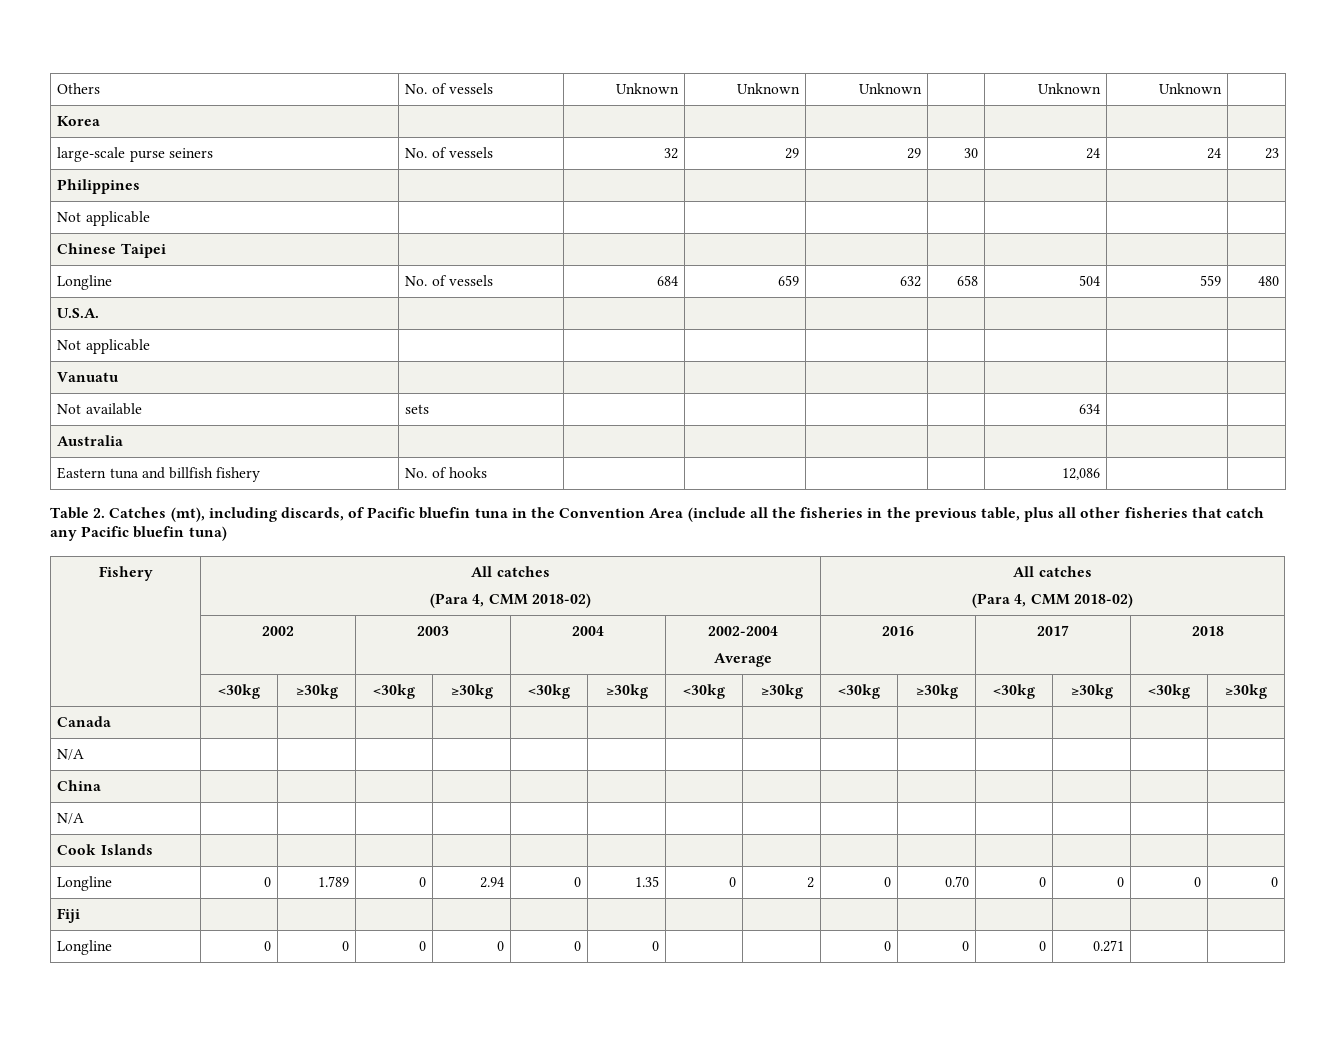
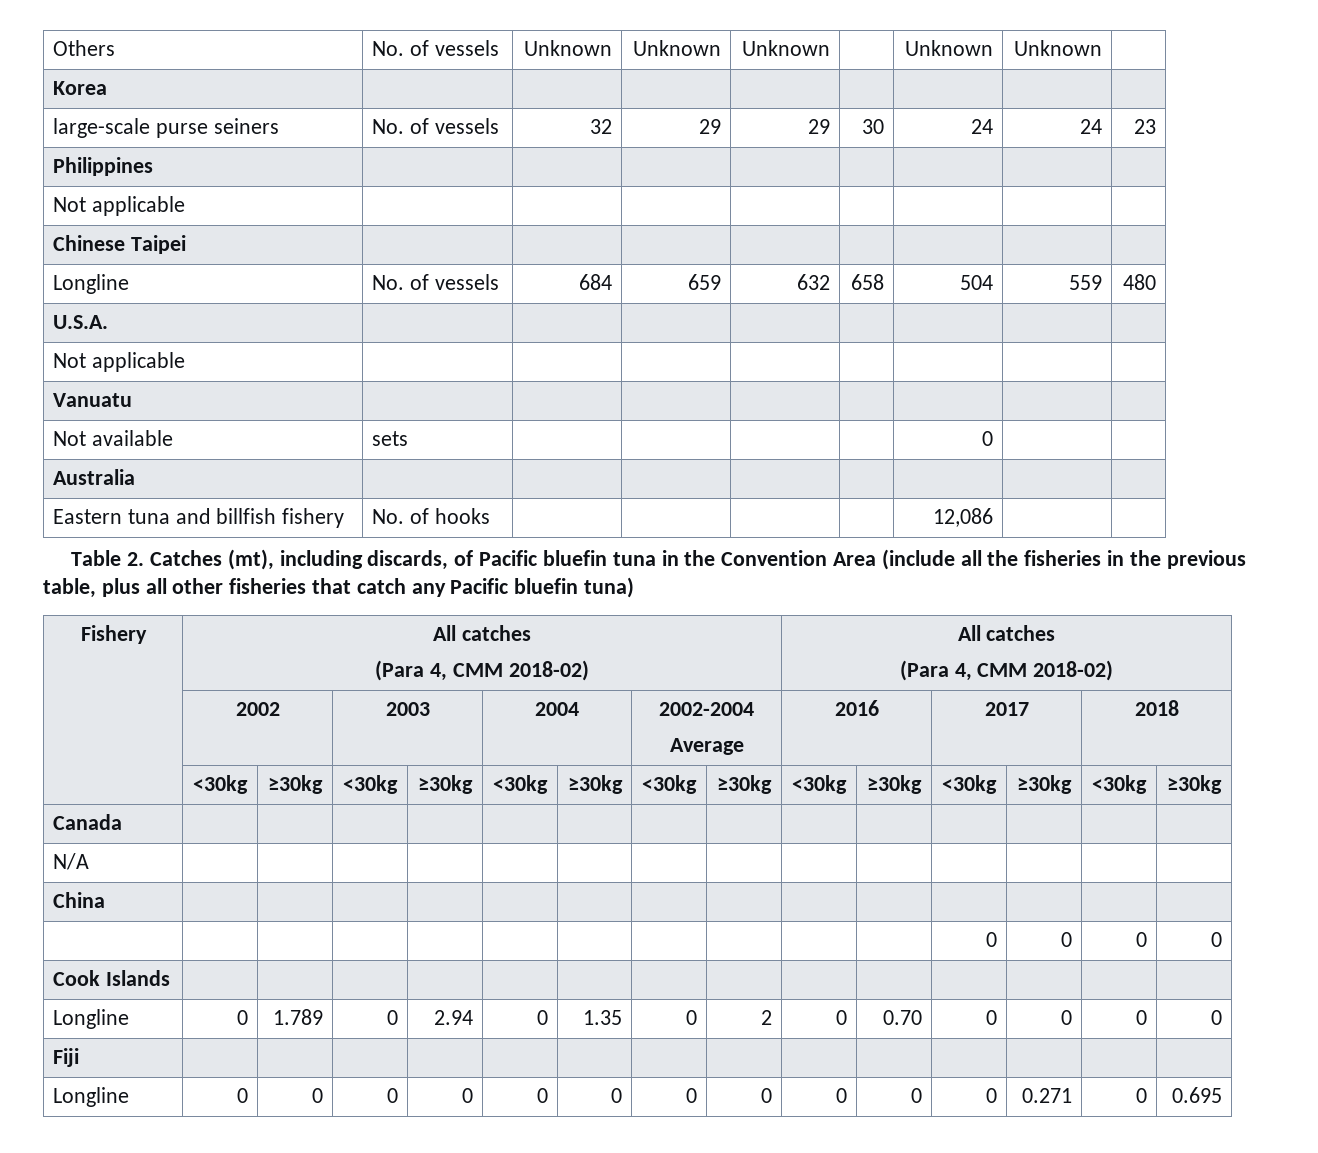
[1078,404,1100,414] 634 -> [982,431,994,446] 0
[57,813,85,824] N/A | | | | | | | | | | | | | | -> [986,932,998,947] [1061,932,1073,947] [1136,932,1148,947] [1211,932,1223,947] | | | | | | | | | | | 0 | 0 | 0 | 0
(659, 946) | -> [686,1088,698,1103] [761,1088,773,1103] 0 | 0
(1124, 946) | -> [1136,1088,1148,1103] [1172,1087,1223,1103] 0 | 0.695

